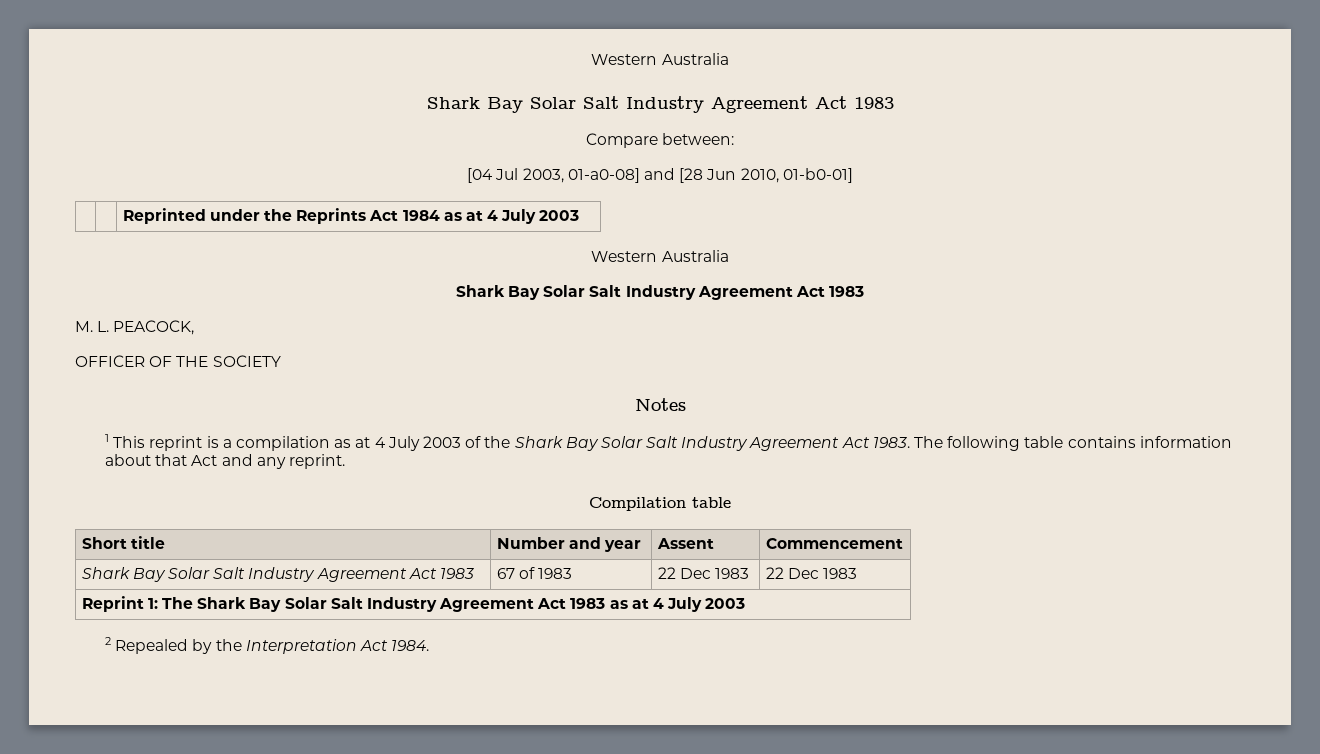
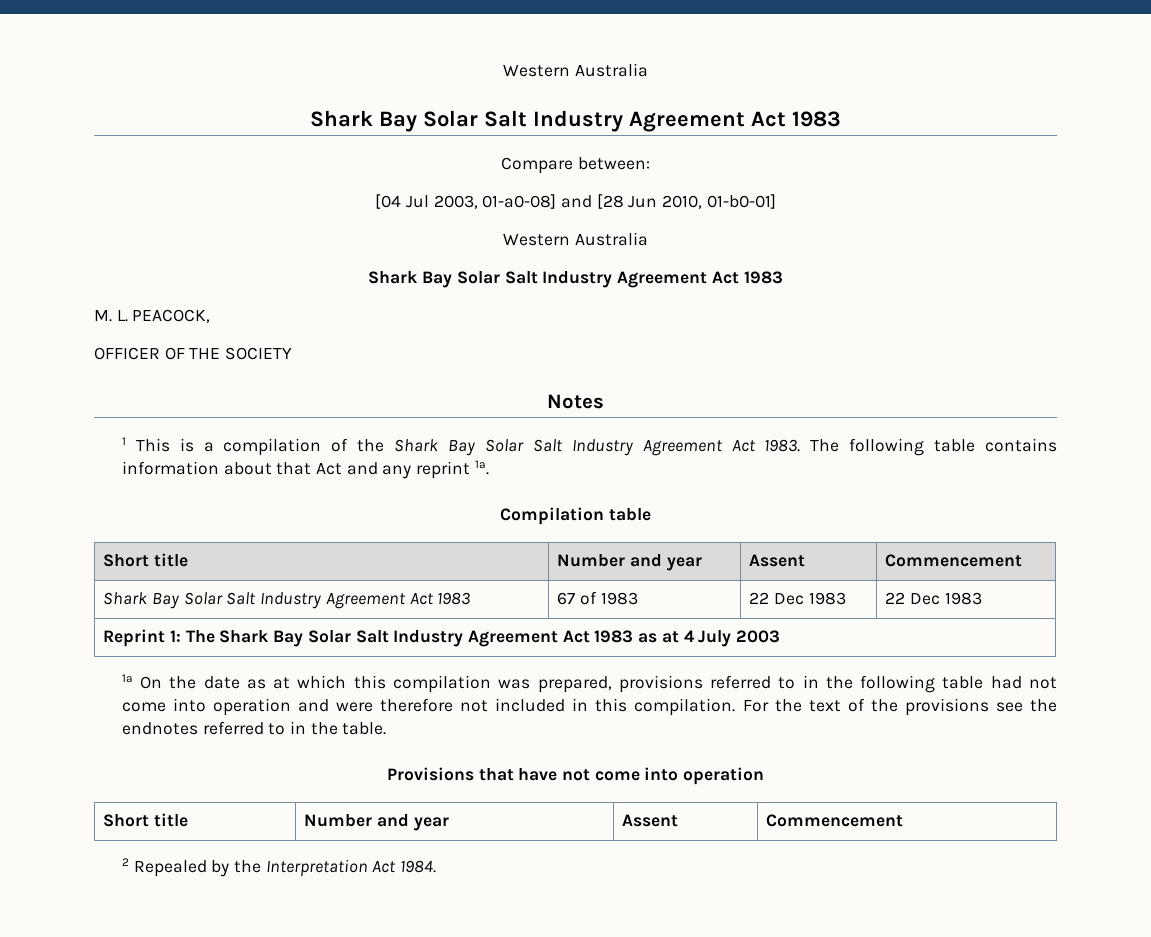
[122,208,580,224] // | | Reprinted under the Reprints Act 1984 as at 4 July 2003 -> (776, 201) none
[149,436,203,451] reprint -> (170, 445) none
[334,436,461,451] as at 4 July 2003 -> (322, 447) none
[289,454,346,469] reprint. -> [416,460,489,479] reprint 1a.
(746, 603) none -> [121,674,1057,693] [121,698,1057,716] [121,721,387,735] [386,767,765,785] [103,813,188,827] [304,814,449,831] [622,814,679,827] [766,814,904,827] // 1a On the date as at which this compilation was prepared, provisions referred to in the following table had not come into operation and were therefore not included in this compilation. For the text of the provisions see the endnotes referred to in the table. // Provisions that have not come into operation // Short title | Number and year | Assent | Commencement

